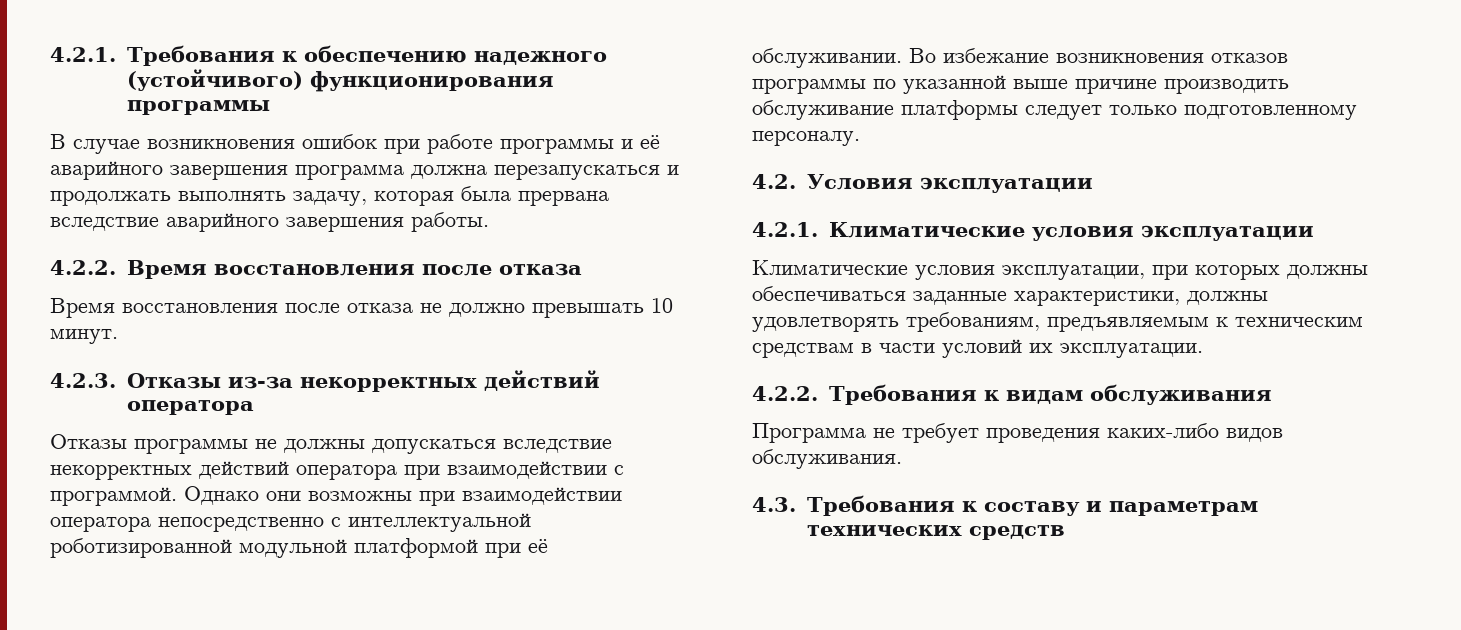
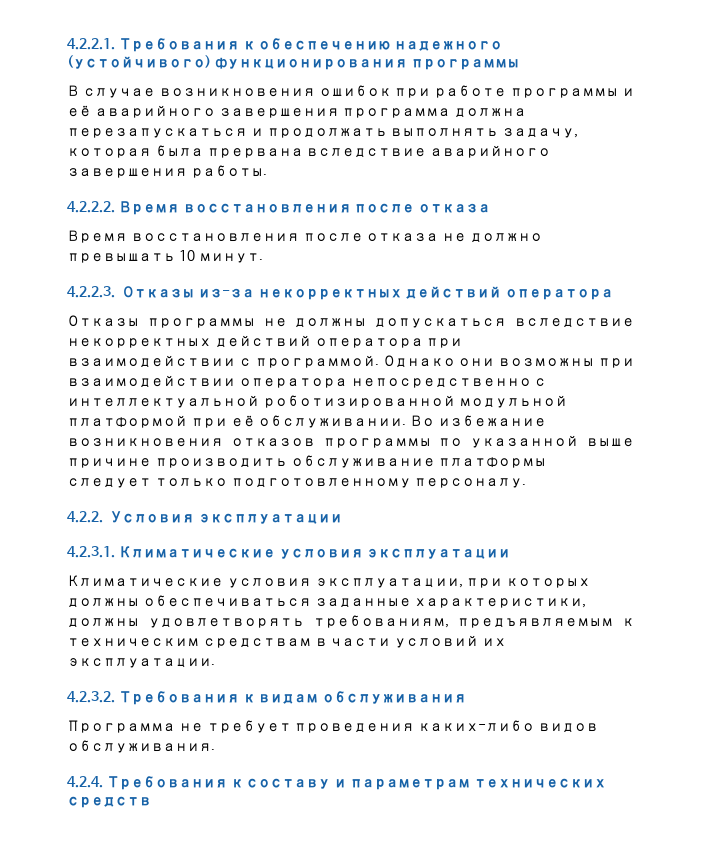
[50,47,116,62] 4.2.1. -> [67,38,115,50] 4.2.2.1.
[50,260,116,275] 4.2.2. -> [67,201,115,213] 4.2.2.2.
[50,373,116,388] 4.2.3. -> [67,286,115,298] 4.2.2.3.
[752,174,796,189] 4.2. -> [67,511,103,523] 4.2.2.
[752,222,818,237] 4.2.1. -> [67,546,115,558] 4.2.3.1.
[752,386,818,401] 4.2.2. -> [67,691,115,703] 4.2.3.2.
[752,497,796,512] 4.3. -> [67,776,103,788] 4.2.4.

